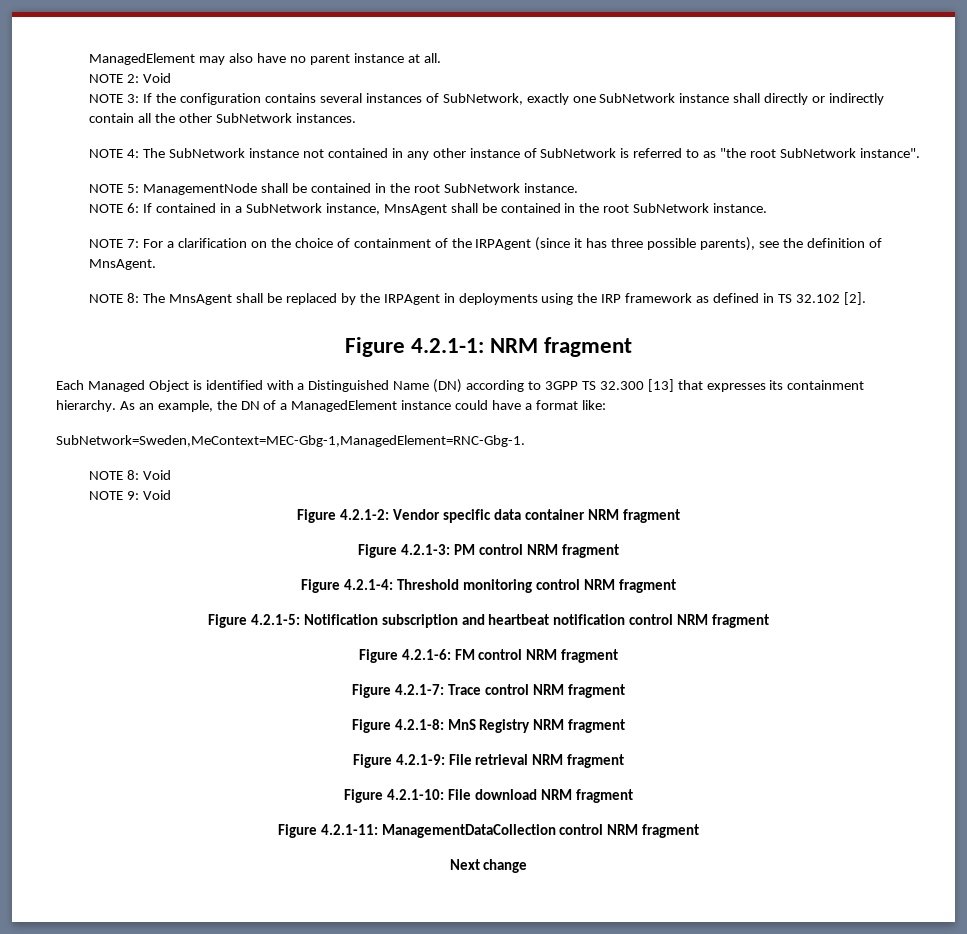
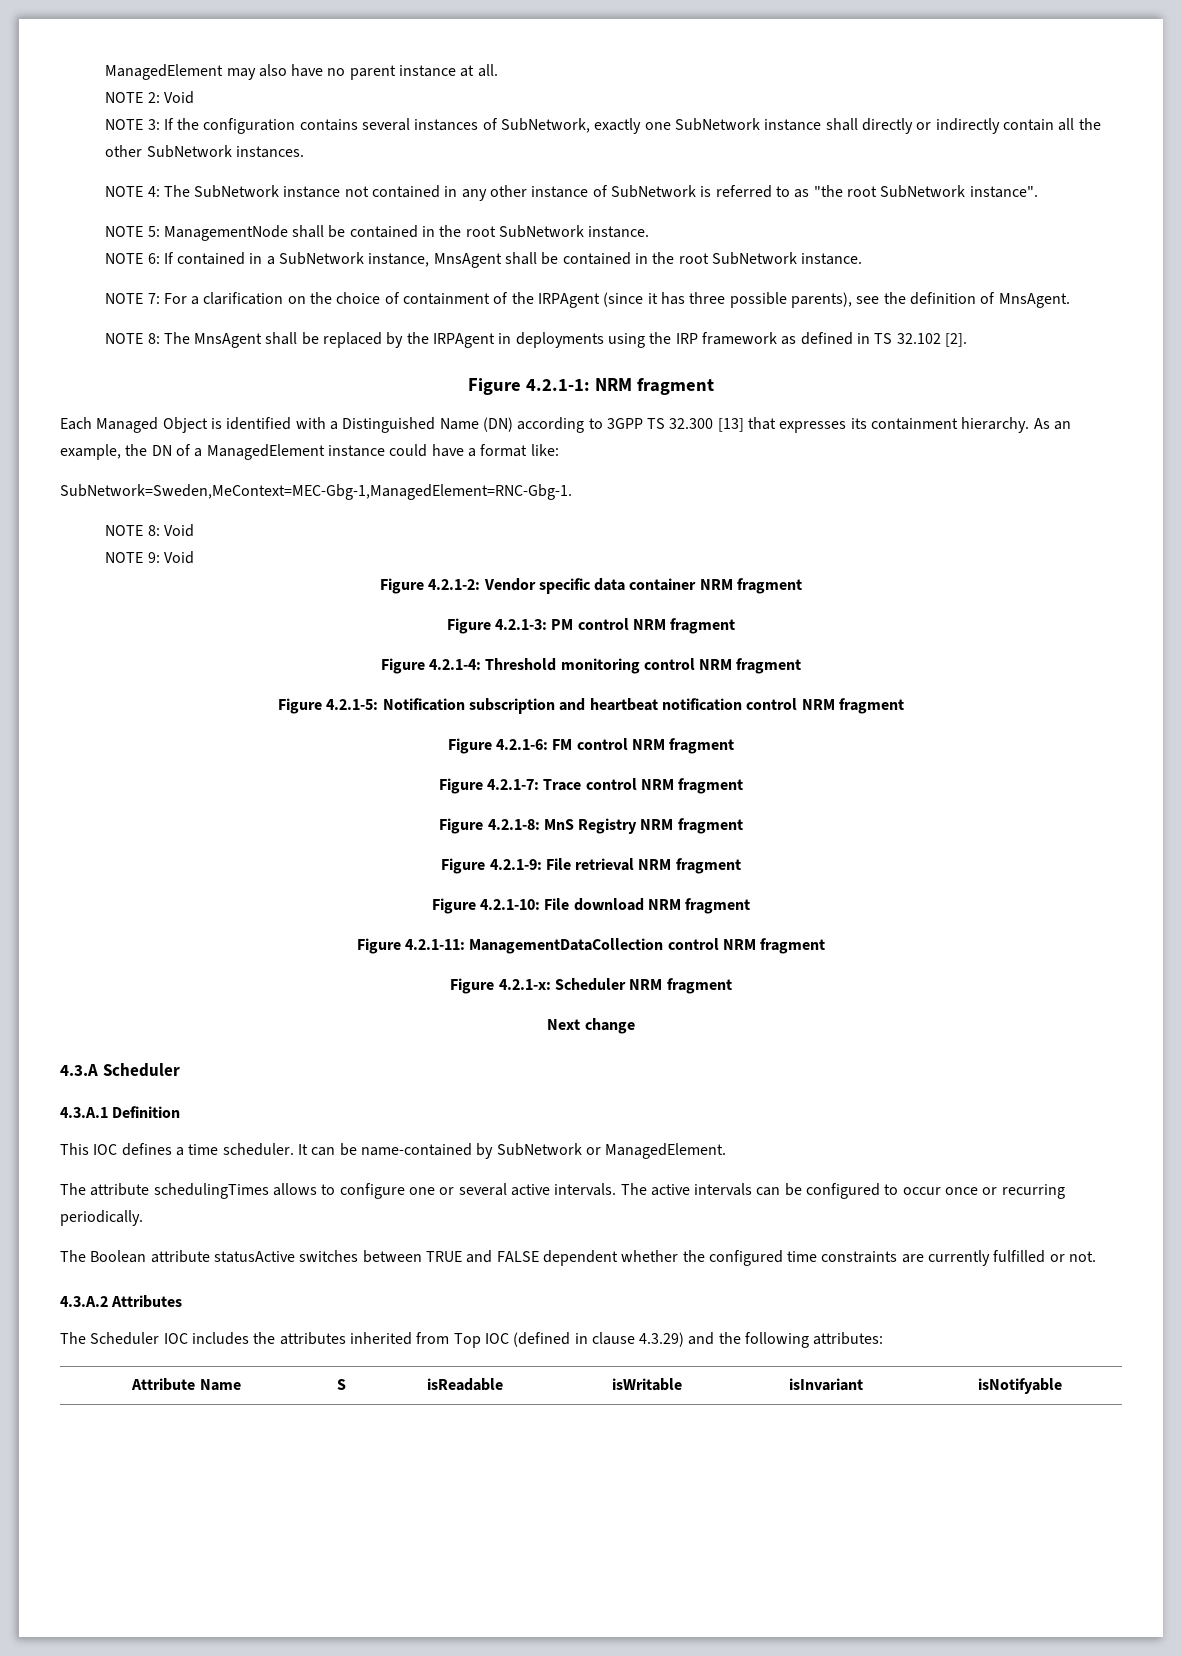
[449,859,528,873] Next change -> [450,978,732,994] [547,1018,635,1034] [60,1063,180,1077] [60,1106,181,1118] [60,1143,727,1159] [60,1183,1065,1199] [60,1210,143,1226] [60,1250,1097,1266] [60,1295,183,1308] [60,1332,884,1348] [131,1378,241,1391] [337,1379,346,1390] [426,1378,503,1391] [611,1378,682,1391] [789,1378,863,1391] [977,1378,1062,1394] Figure 4.2.1-x: Scheduler NRM fragment // Next change // 4.3.A Scheduler // 4.3.A.1 Definition // This IOC defines a time scheduler. It can be name-contained by SubNetwork or ManagedElement. // The attribute schedulingTimes allows to configure one or several active intervals. The active intervals can be configured to occur once or recurring periodically. // The Boolean attribute statusActive switches between TRUE and FALSE dependent whether the configured time constraints are currently fulfilled or not. // 4.3.A.2 Attributes // The Scheduler IOC includes the attributes inherited from Top IOC (defined in clause 4.3.29) and the following attributes: // Attribute Name | S | isReadable | isWritable | isInvariant | isNotifyable

